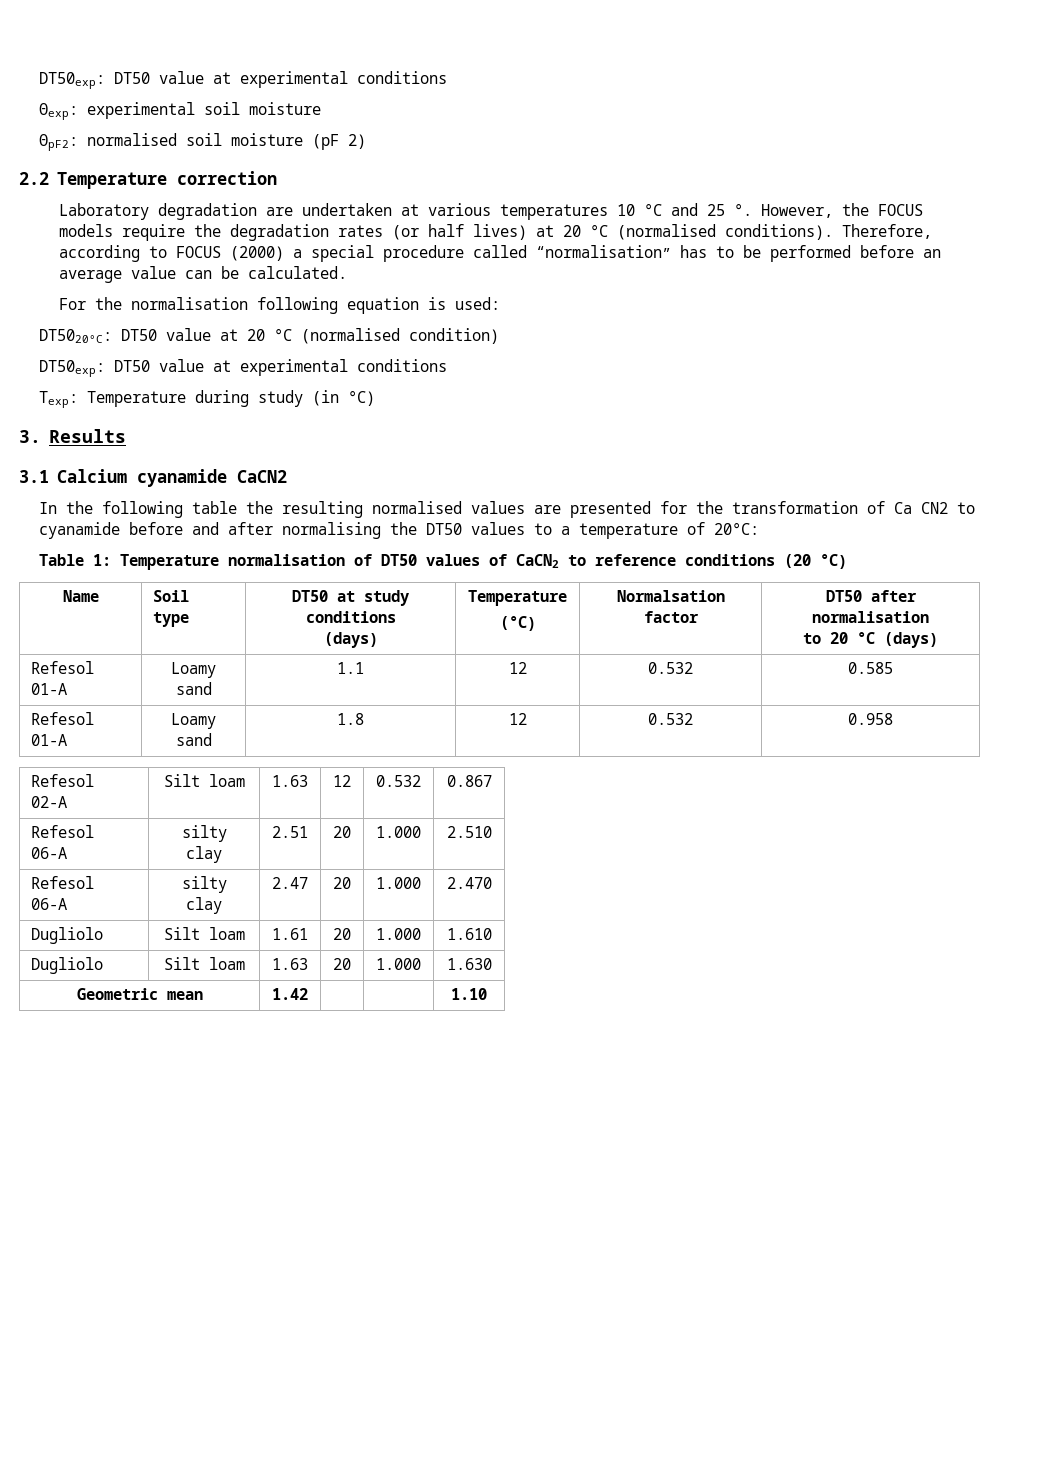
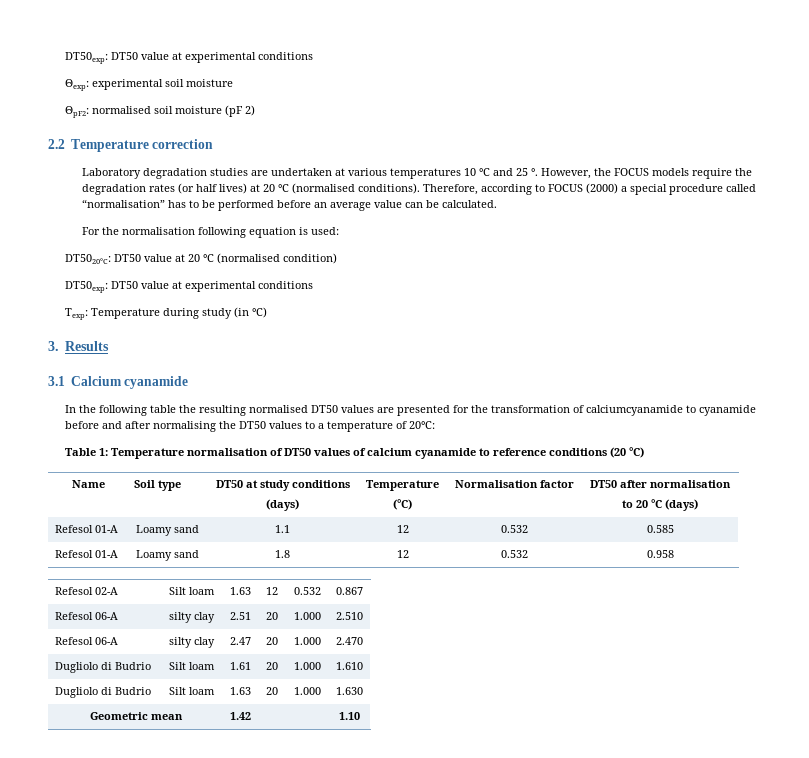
(258, 211) none -> [209,168,248,176] studies
[236,470,287,483] CaCN2 -> (189, 382) none
(463, 507) none -> [310,405,338,413] DT50
[894,502,949,514] Ca CN2 -> [585,405,683,416] calciumcyanamide
[516,554,560,568] CaCN2 -> [366,448,476,459] calcium cyanamide
[616,590,725,602] Normalsation -> [454,480,538,488] Normalisation
(104, 935) none -> [101,662,152,670] di Budrio
(104, 965) none -> [101,687,152,695] di Budrio

